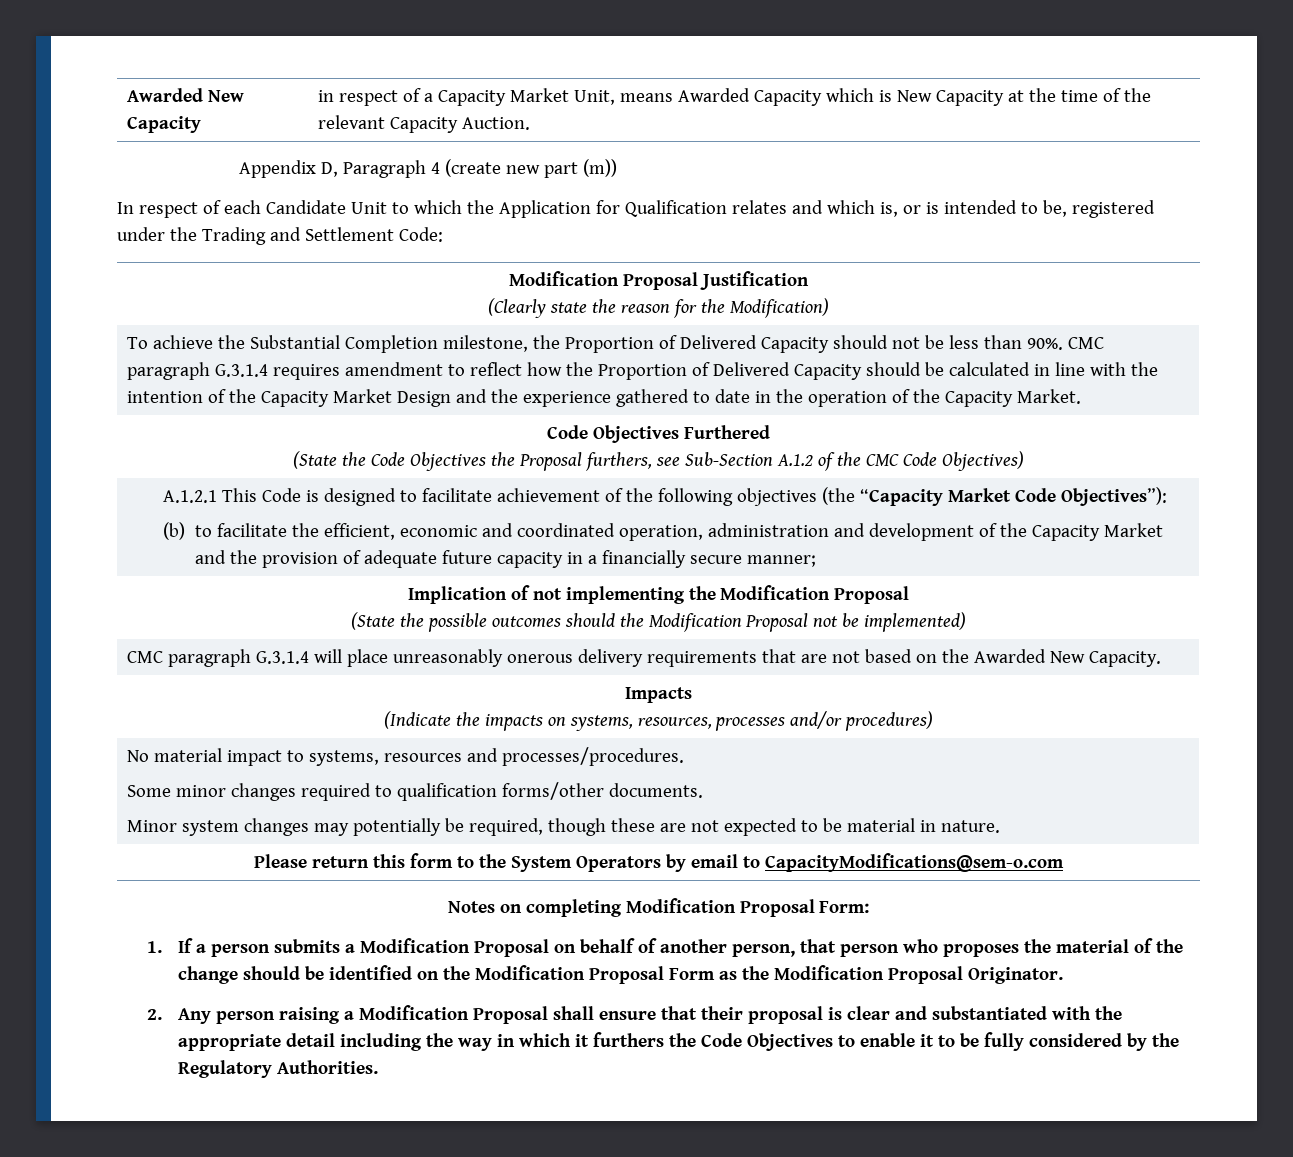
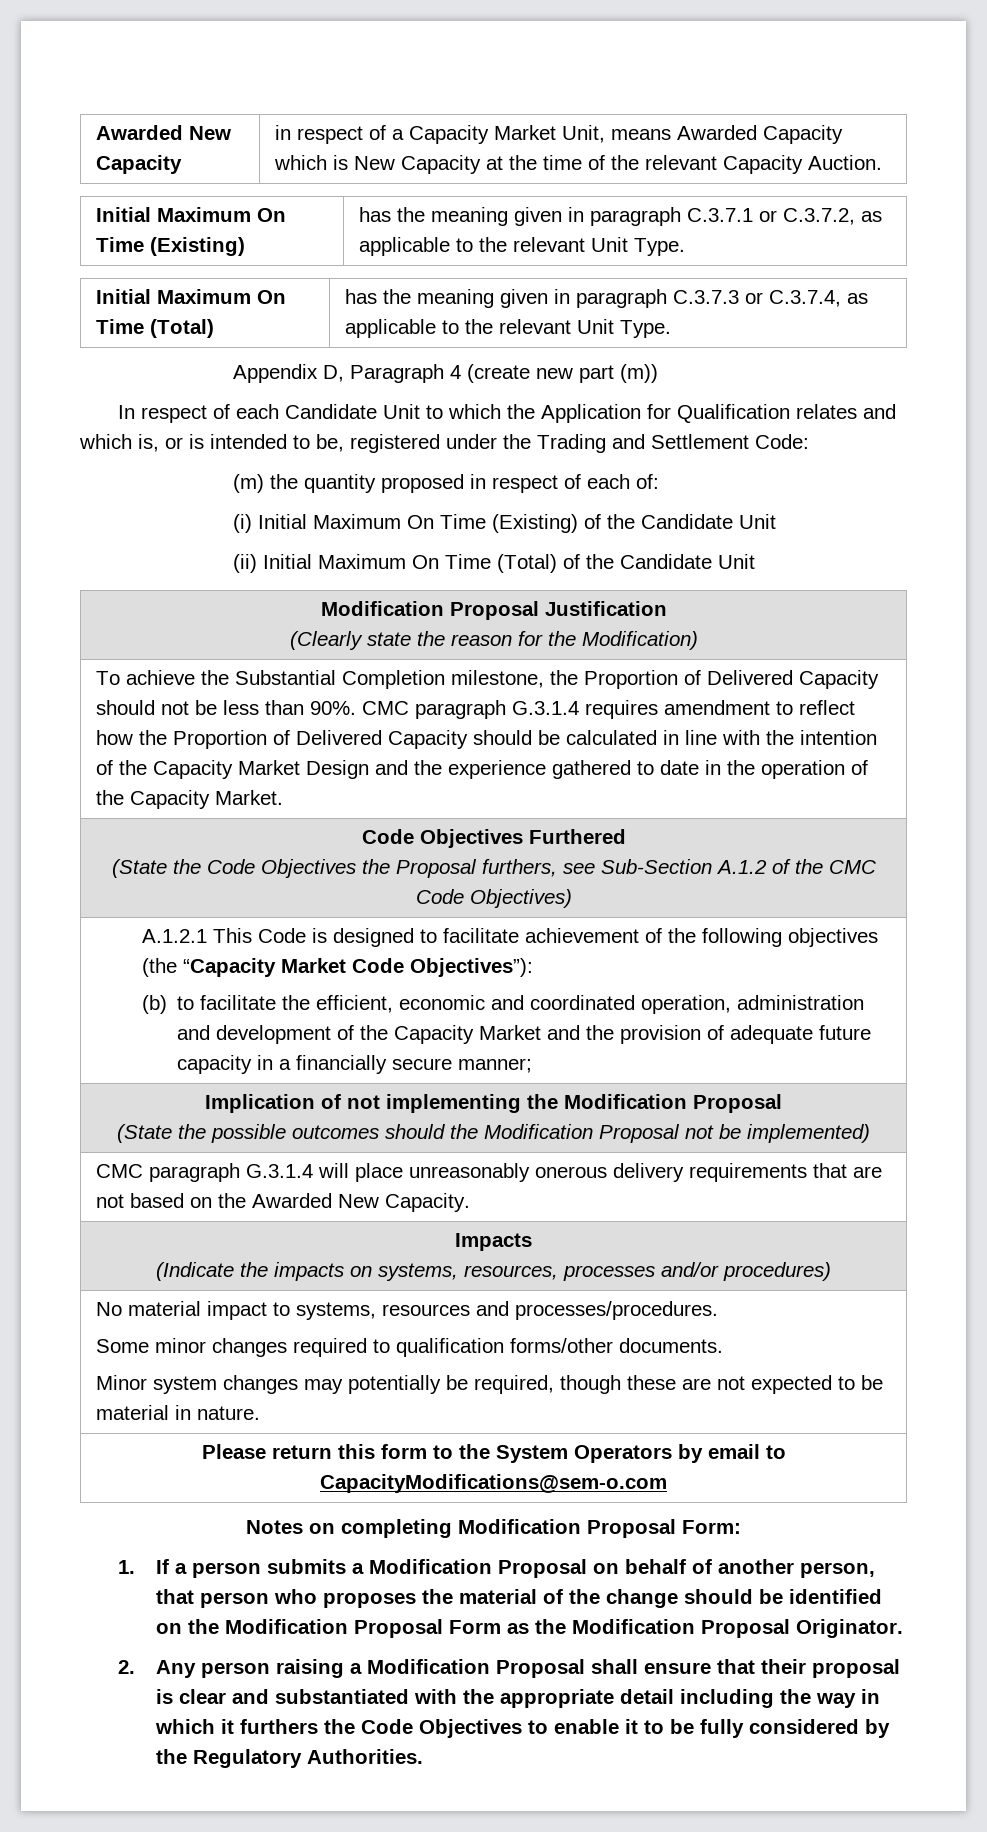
(530, 123) none -> [96,207,287,222] [96,237,246,256] [359,207,883,226] [359,237,686,256] [96,289,287,304] [96,319,215,338] [345,289,869,308] [345,319,672,338] // Initial Maximum On Time (Existing) | has the meaning given in paragraph C.3.7.1 or C.3.7.2, as applicable to the relevant Unit Type. // Initial Maximum On Time (Total) | has the meaning given in paragraph C.3.7.3 or C.3.7.4, as applicable to the relevant Unit Type.
(443, 234) none -> [232,474,659,493] [232,514,776,533] [232,554,755,573] // (m) the quantity proposed in respect of each of: // (i) Initial Maximum On Time (Existing) of the Candidate Unit // (ii) Initial Maximum On Time (Total) of the Candidate Unit

